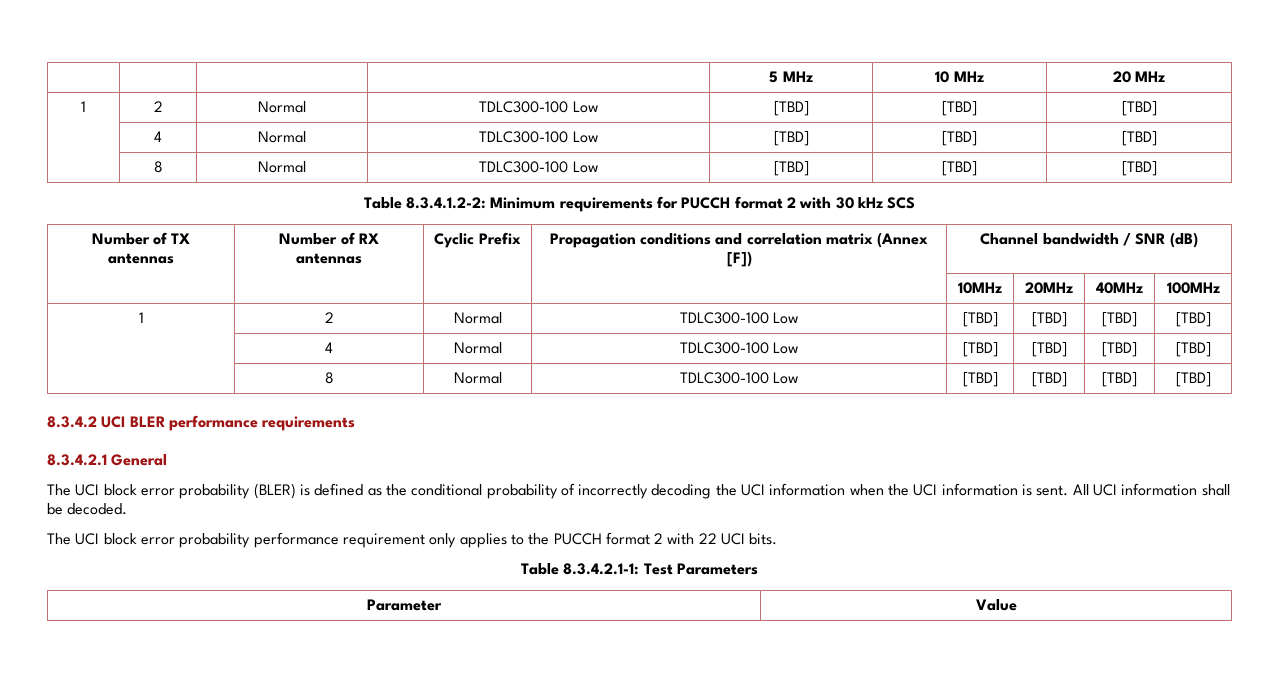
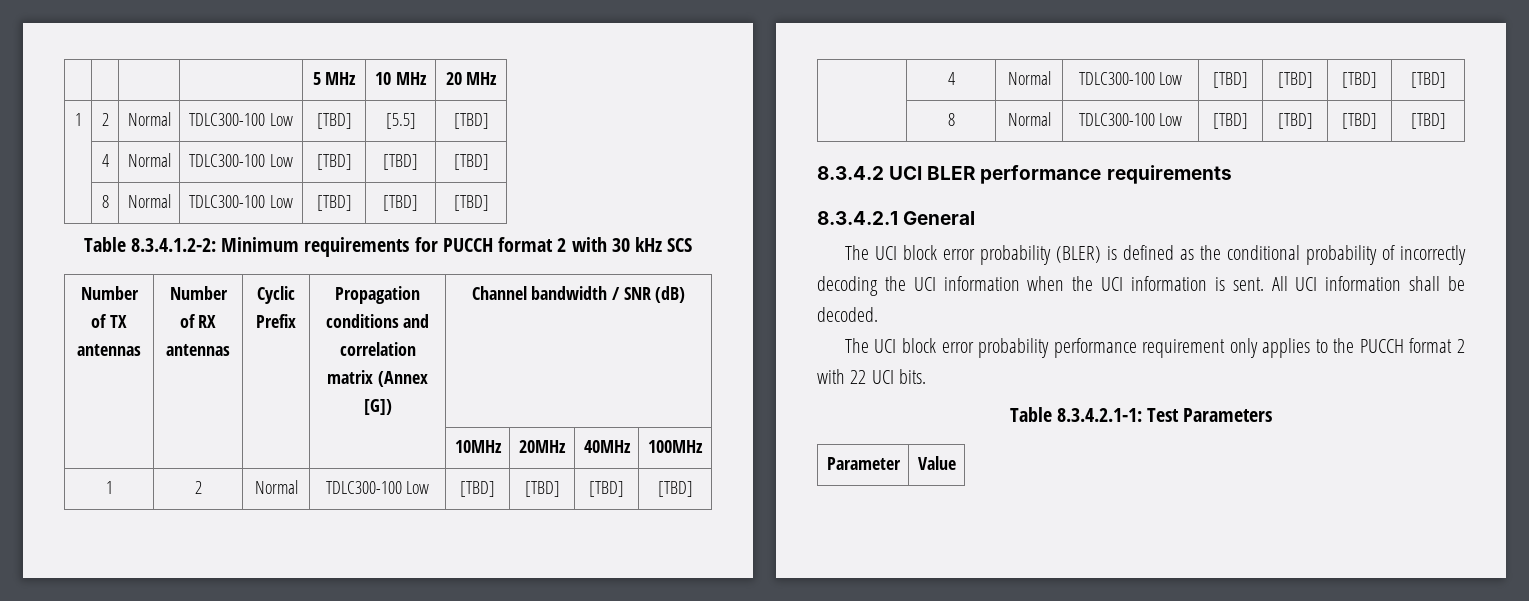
[942,101,977,116] [TBD] -> [385,113,416,129] [5.5]
[726,251,752,267] [F]) -> [363,399,392,415] [G])

